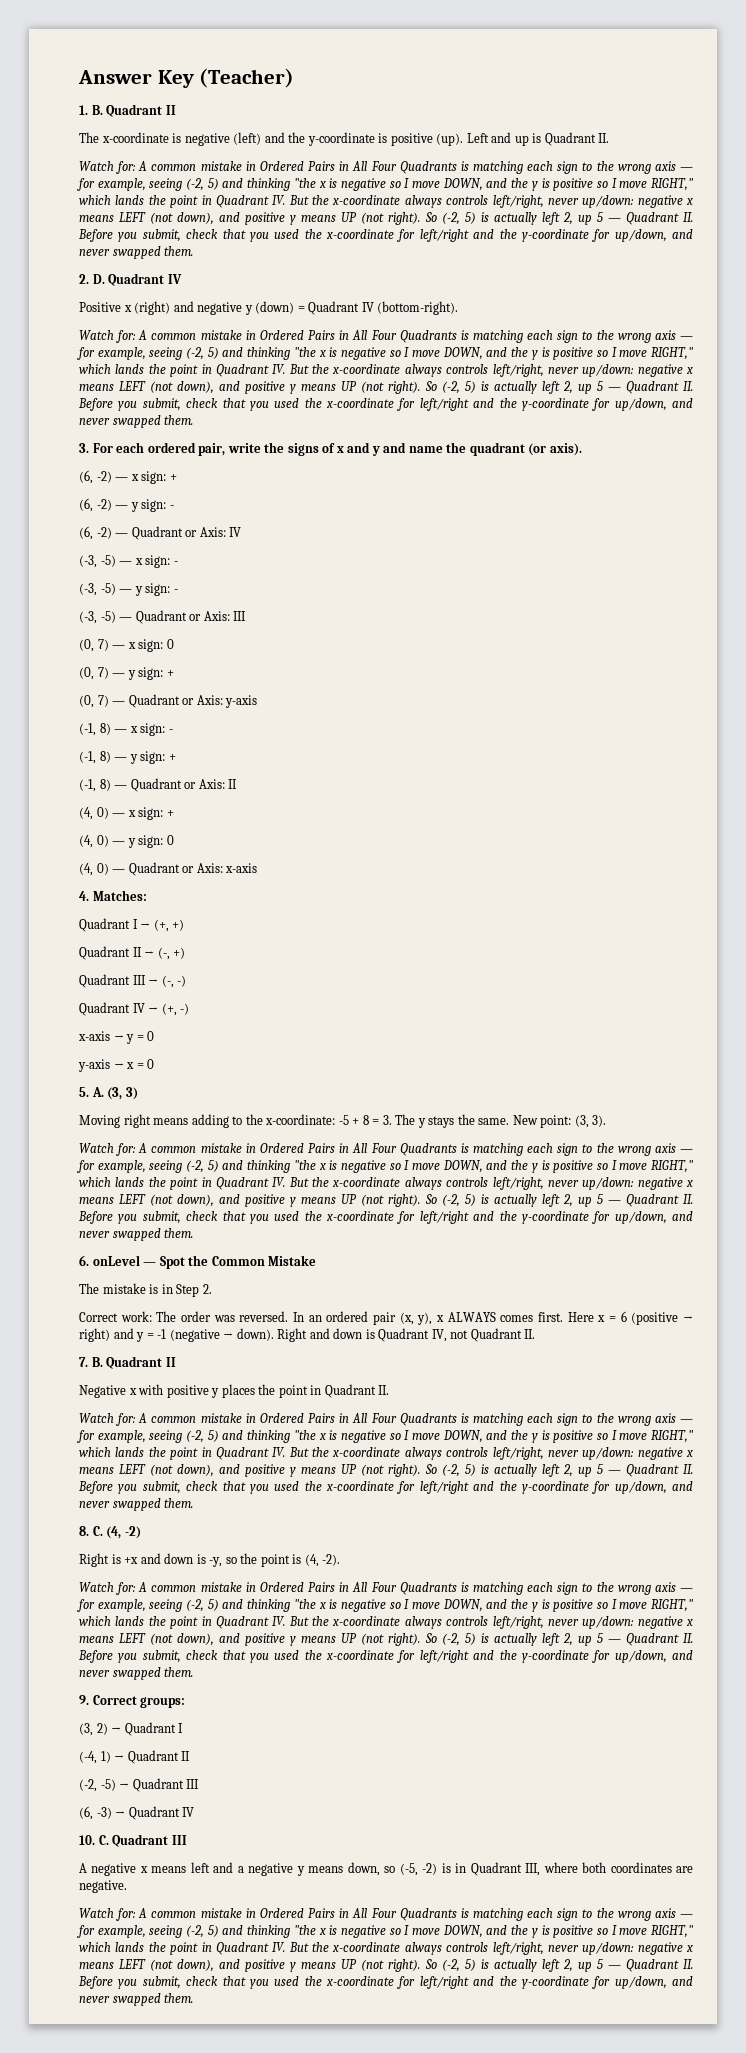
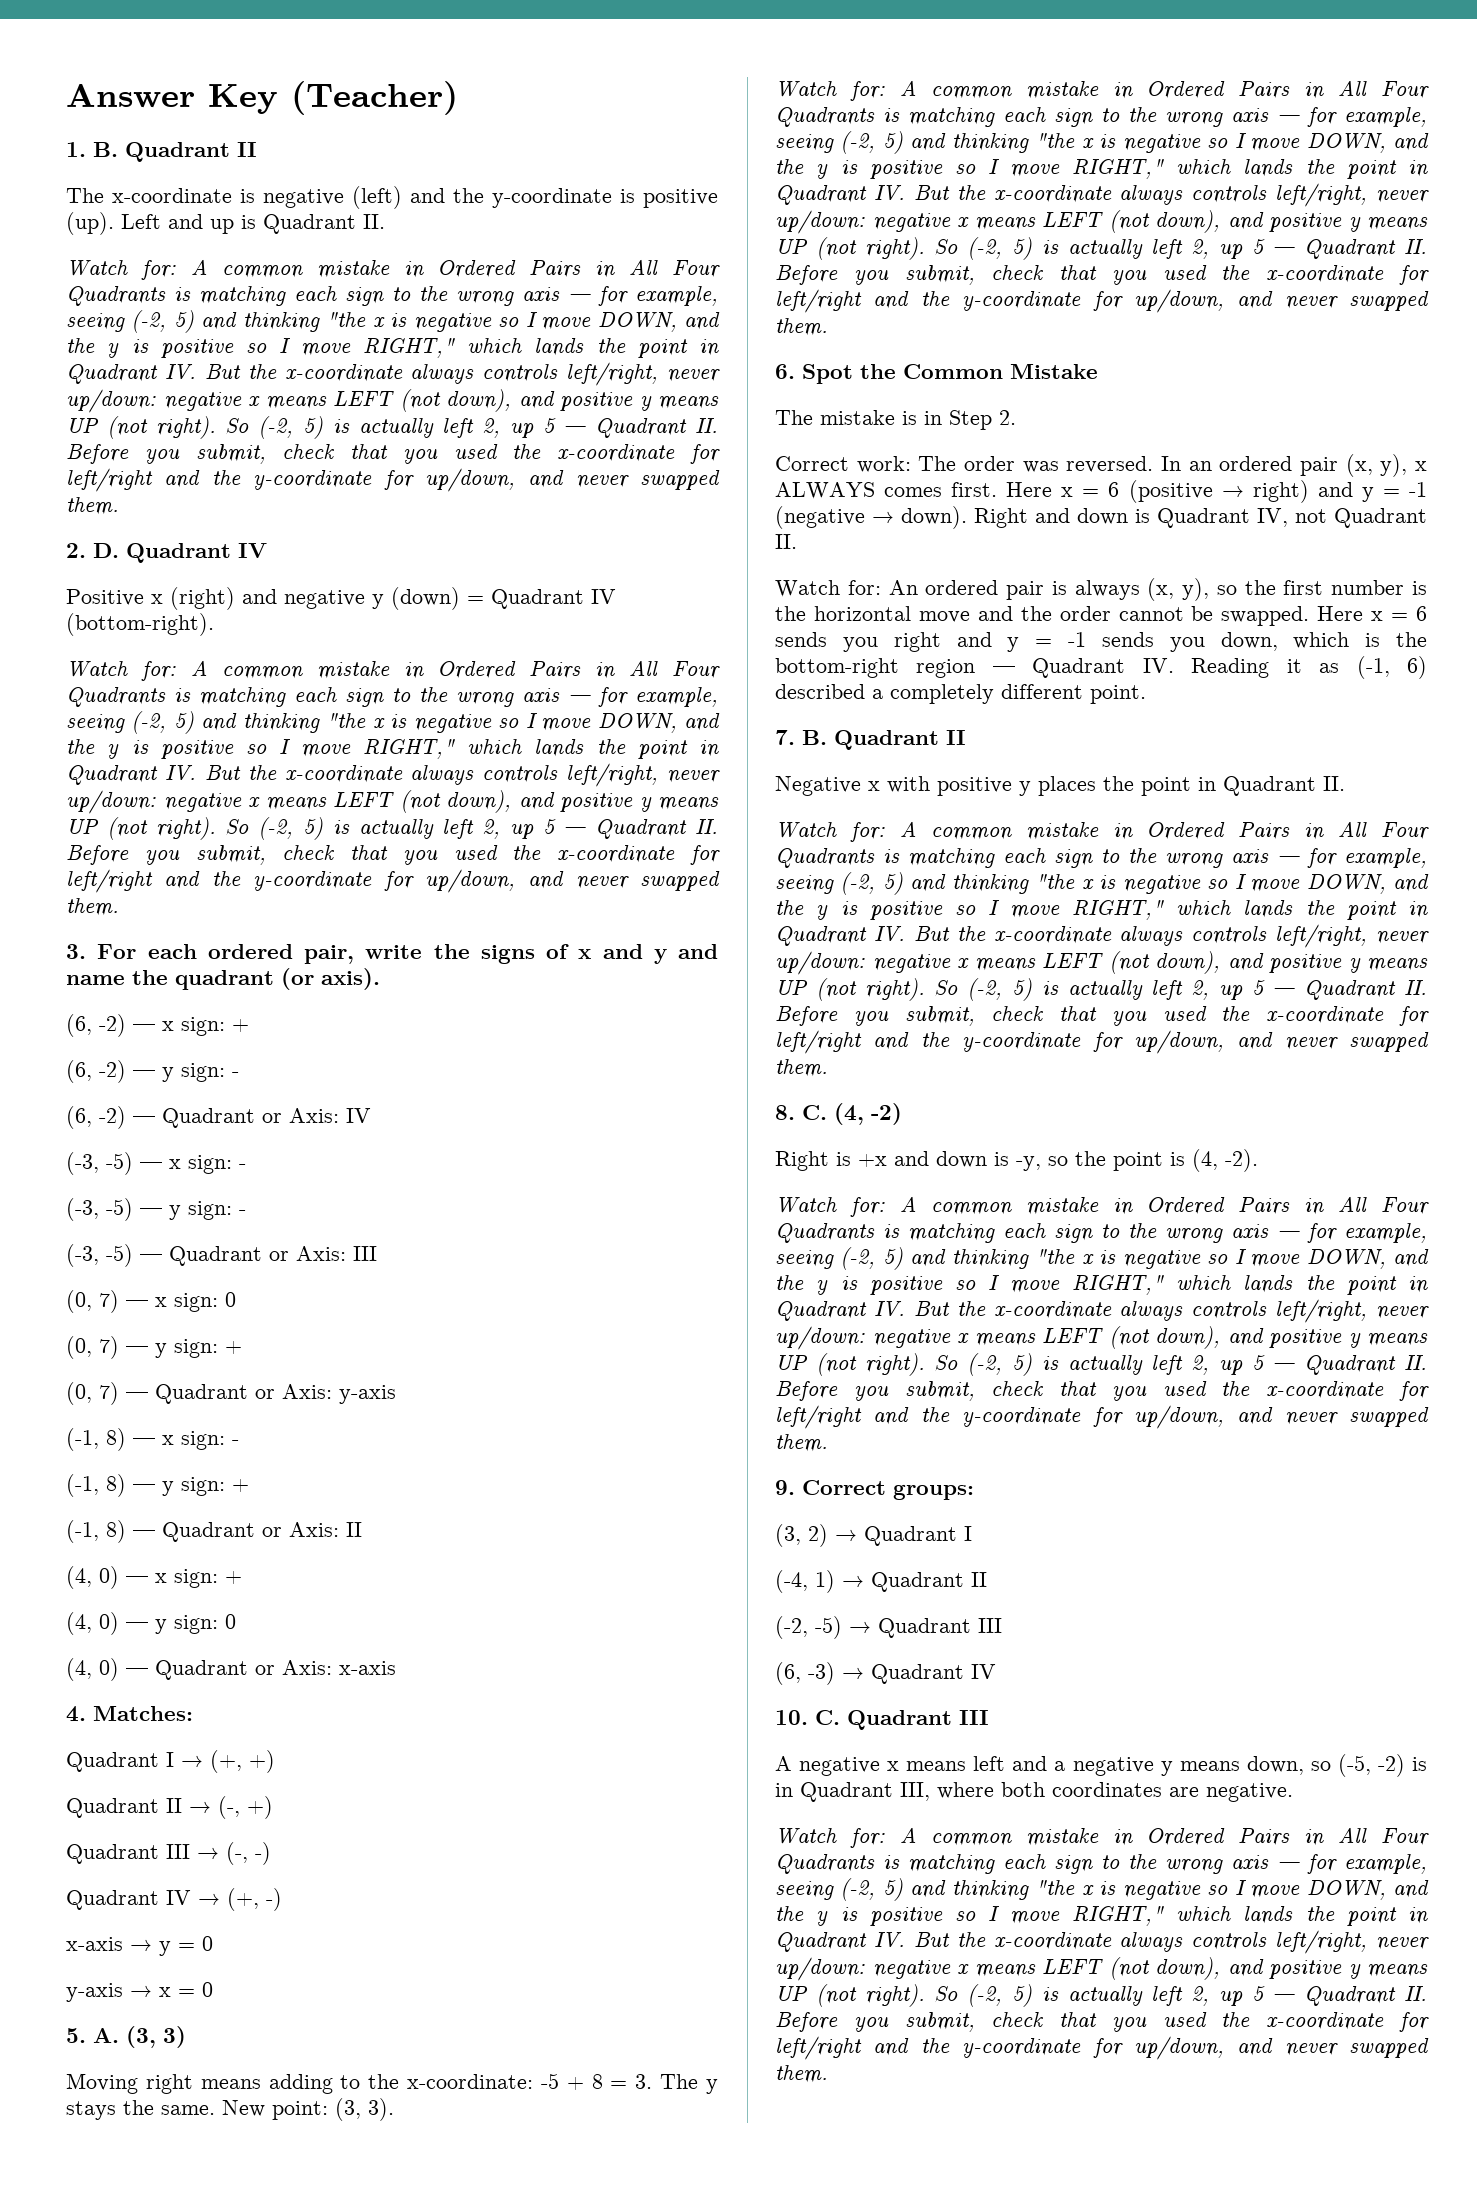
[92,1255,157,1266] onLevel — -> (795, 371) none
(536, 1334) none -> [775,578,1427,601] [775,606,1427,626] [775,632,1427,652] [775,656,1427,679] [775,684,1146,704] // Watch for: An ordered pair is always (x, y), so the first number is the horizontal move and the order cannot be swapped. Here x = 6 sends you right and y = -1 sends you down, which is the bottom-right region — Quadrant IV. Reading it as (-1, 6) described a completely different point.

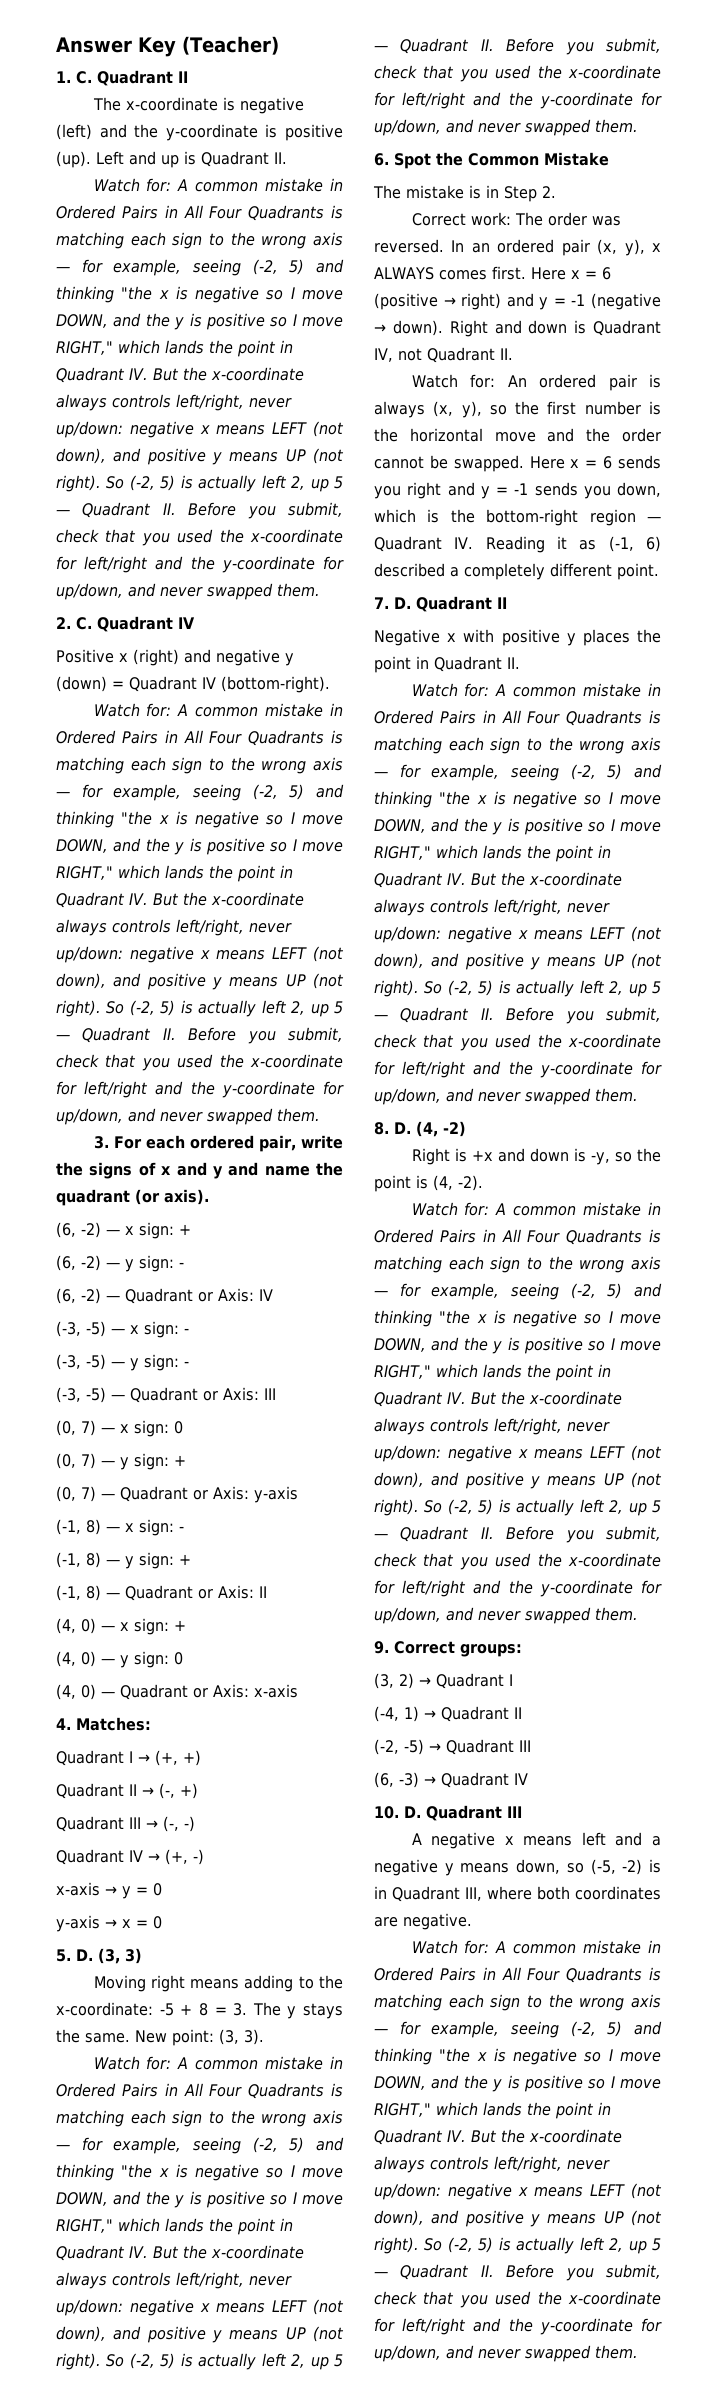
[93,142,118,157] B. -> [76,71,92,84] C.
[93,543,119,558] D. -> [76,617,92,630] C.
[93,2028,119,2043] A. -> [76,1949,93,1961] D.
[802,730,827,745] B. -> [394,597,411,609] D.
[802,1105,827,1120] C. -> [394,1122,411,1134] D.
[815,1710,840,1725] C. -> [404,1806,421,1818] D.

